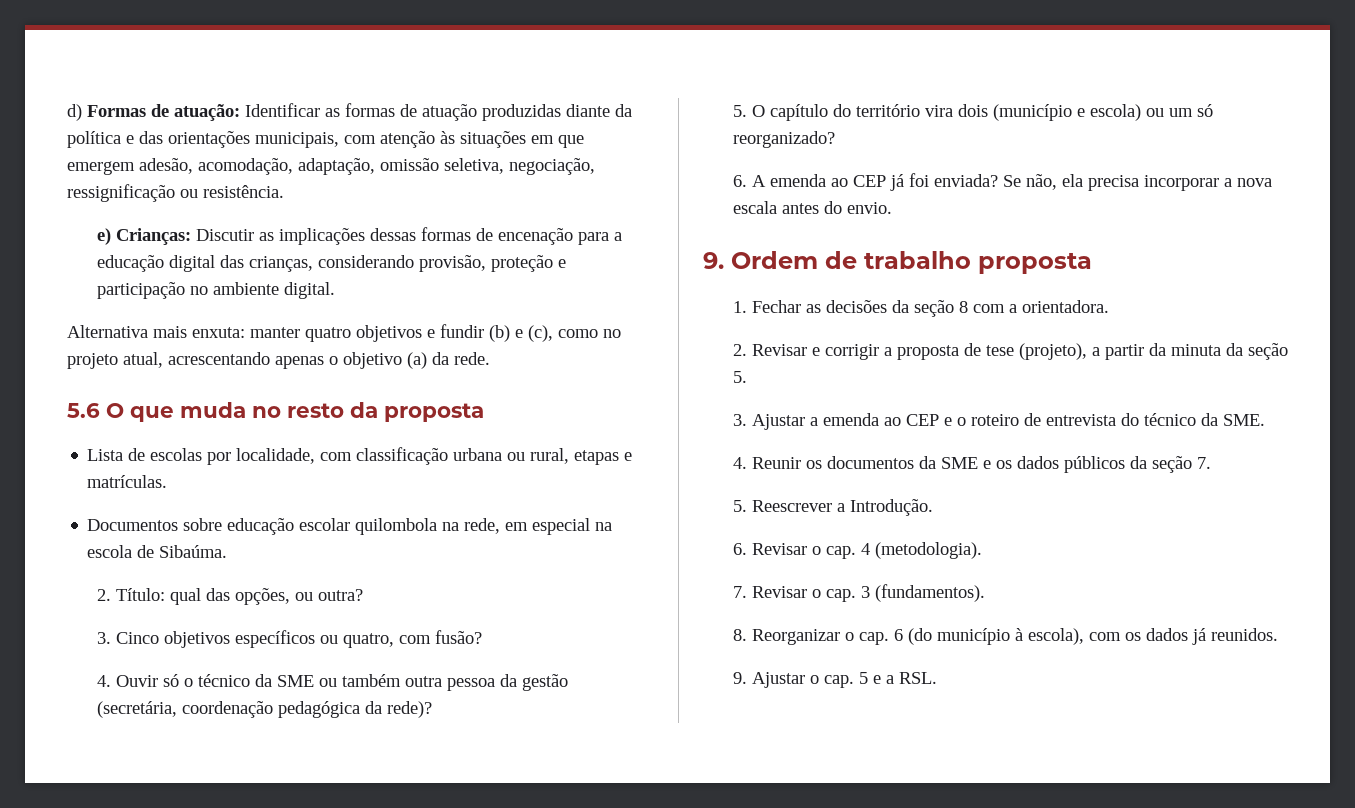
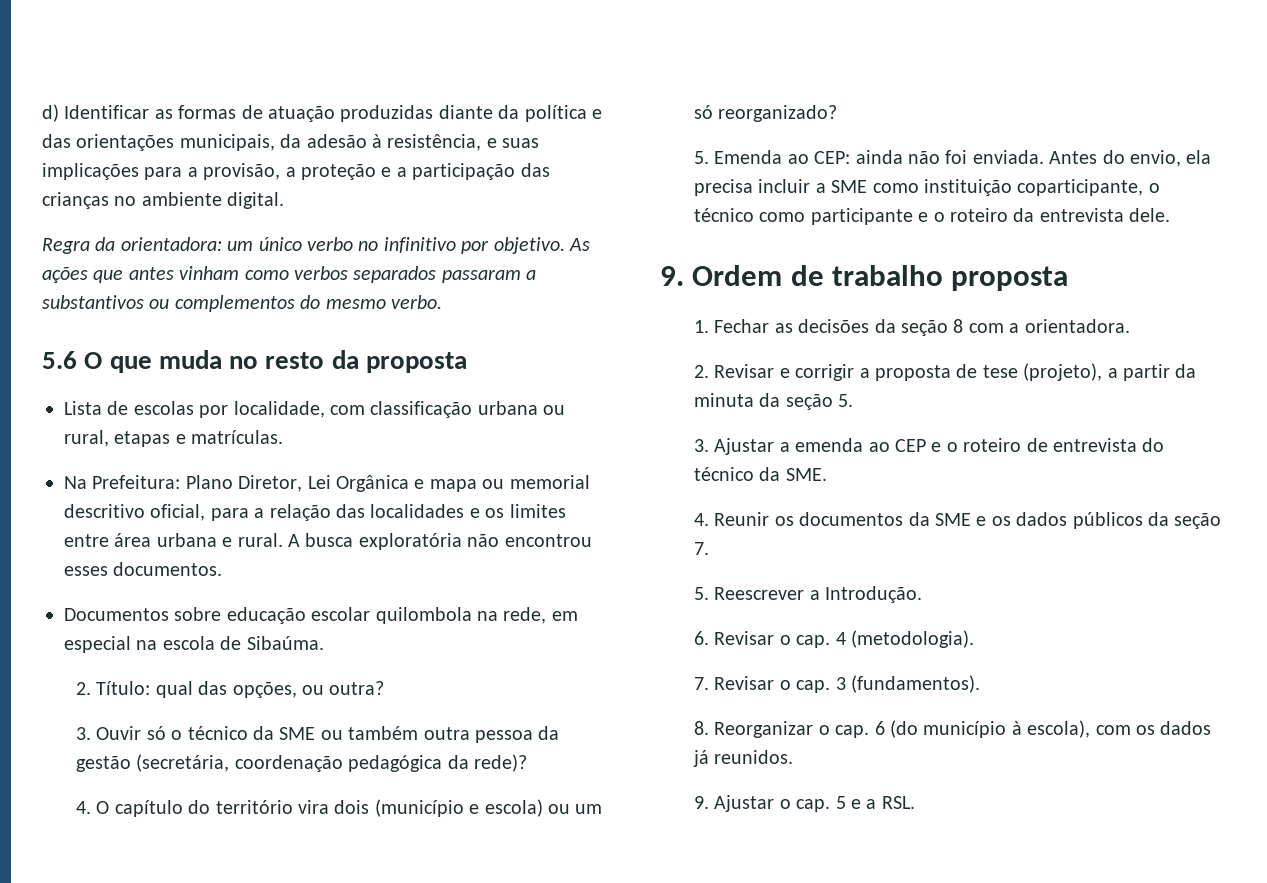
[87,104,240,121] Formas de atuação: -> (59, 113) none
[344,131,584,148] [67,158,595,175] [67,184,284,202] [96,227,622,245] [96,255,566,272] [96,282,335,299] [67,324,621,342] [67,352,490,369] com atenção às situações em que emergem adesão, acomodação, adaptação, omissão seletiva, negociação, ressignificação ou resistência. // e) Crianças: Discutir as implicações dessas formas de encenação para a educação digital das crianças, considerando provisão, proteção e participação no ambiente digital. // Alternativa mais enxuta: manter quatro objetivos e fundir (b) e (c), como no projeto atual, acrescentando apenas o objetivo (a) da rede. -> [280,134,540,151] [42,163,550,180] [42,192,285,209] [42,237,590,254] [42,266,537,283] [42,295,442,312] da adesão à resistência, e suas implicações para a provisão, a proteção e a participação das crianças no ambiente digital. // Regra da orientadora: um único verbo no infinitivo por objetivo. As ações que antes vinham como verbos separados passaram a substantivos ou complementos do mesmo verbo.
(168, 481) none -> [64,475,590,492] [64,504,566,521] [64,533,592,550] [64,562,223,576] // Na Prefeitura: Plano Diretor, Lei Orgânica e mapa ou memorial descritivo oficial, para a relação das localidades e os limites entre área urbana e rural. A busca exploratória não encontrou esses documentos.
[115,630,482,648] [96,675,111,687] Cinco objetivos específicos ou quatro, com fusão? // 4. -> (91, 733) none
[732,105,747,117] 5. -> [75,801,91,814] 4.
[732,173,1272,191] [732,201,892,214] 6. A emenda ao CEP já foi enviada? Se não, ela precisa incorporar a nova escala antes do envio. -> [693,150,1212,167] [693,179,1160,196] [693,208,1171,225] 5. Emenda ao CEP: ainda não foi enviada. Antes do envio, ela precisa incluir a SME como instituição coparticipante, o técnico como participante e o roteiro da entrevista dele.

